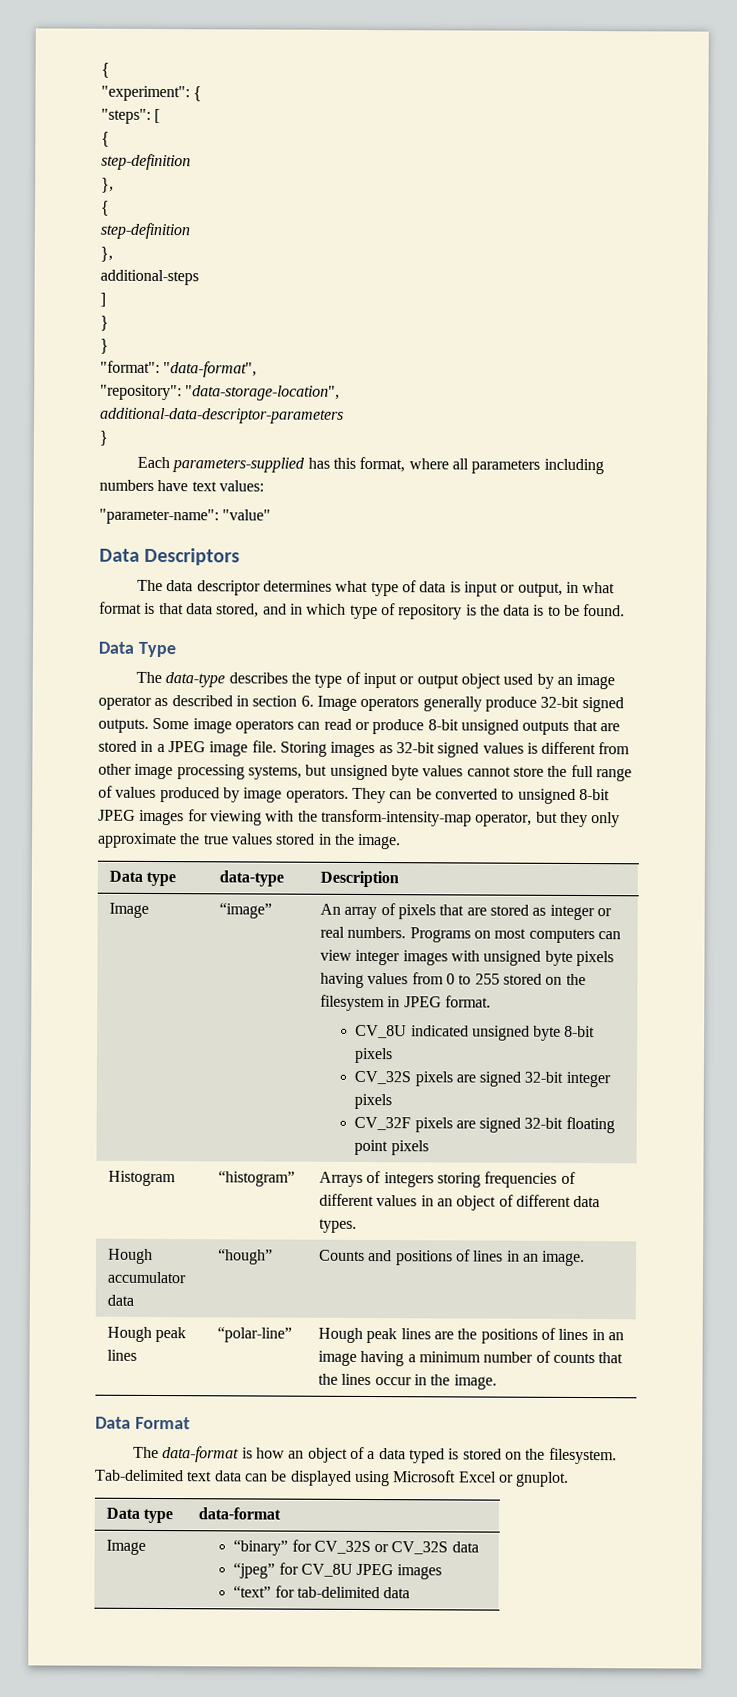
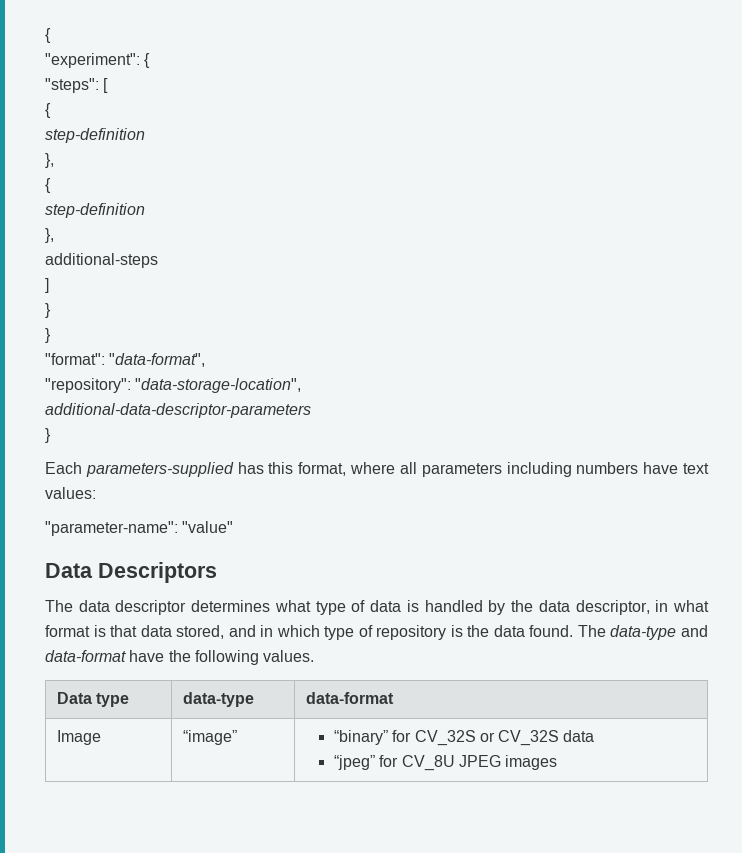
[464,581,563,597] input or output, -> [424,600,650,615] handled by the data descriptor,
[533,604,626,617] [98,641,176,658] [136,671,616,690] [98,695,624,713] [98,717,620,735] [98,740,631,758] [98,763,632,782] [98,785,610,804] [98,809,621,828] [98,832,402,850] is to be found. // Data Type // The data-type describes the type of input or output object used by an image operator as described in section 6. Image operators generally produce 32-bit signed outputs. Some image operators can read or produce 8-bit unsigned outputs that are stored in a JPEG image file. Storing images as 32-bit signed values is different from other image processing systems, but unsigned byte values cannot store the full range of values produced by image operators. They can be converted to unsigned 8-bit JPEG images for viewing with the transform-intensity-map operator, but they only approximate the true values stored in the image. -> [529,625,709,640] [45,650,315,665] found. The data-type and data-format have the following values.
[320,870,400,888] Description -> [305,692,394,704] data-format
[320,903,612,921] [320,926,621,944] [320,949,614,967] [320,972,586,988] [320,994,492,1012] [355,1024,596,1041] [354,1047,394,1064] [354,1070,611,1088] [354,1093,393,1110] [354,1116,615,1134] [354,1139,429,1156] [108,1170,177,1187] [218,1170,296,1187] [319,1170,576,1188] [319,1193,601,1211] [319,1218,358,1233] [108,1248,154,1264] [107,1271,188,1284] [107,1294,135,1306] [218,1248,274,1265] [319,1249,586,1267] [107,1326,187,1343] [107,1349,138,1361] [217,1326,293,1343] [318,1327,624,1344] [318,1350,624,1367] [318,1373,497,1390] [95,1416,190,1430] [133,1446,617,1465] [95,1469,570,1487] [106,1507,174,1524] [198,1507,282,1520] [106,1539,147,1555] | An array of pixels that are stored as integer or real numbers. Programs on most computers can view integer images with unsigned byte pixels having values from 0 to 255 stored on the filesystem in JPEG format. // CV_8U indicated unsigned byte 8-bit pixels // CV_32S pixels are signed 32-bit integer pixels // CV_32F pixels are signed 32-bit floating point pixels // Histogram | “histogram” | Arrays of integers storing frequencies of different values in an object of different data types. // Hough accumulator data | “hough” | Counts and positions of lines in an image. // Hough peak lines | “polar-line” | Hough peak lines are the positions of lines in an image having a minimum number of counts that the lines occur in the image. // Data Format // The data-format is how an object of a data typed is stored on the filesystem. Tab-delimited text data can be displayed using Microsoft Excel or gnuplot. // Data type | data-format // Image -> (237, 737) none
[233,1585,411,1599] // “text” for tab-delimited data -> (558, 762) none

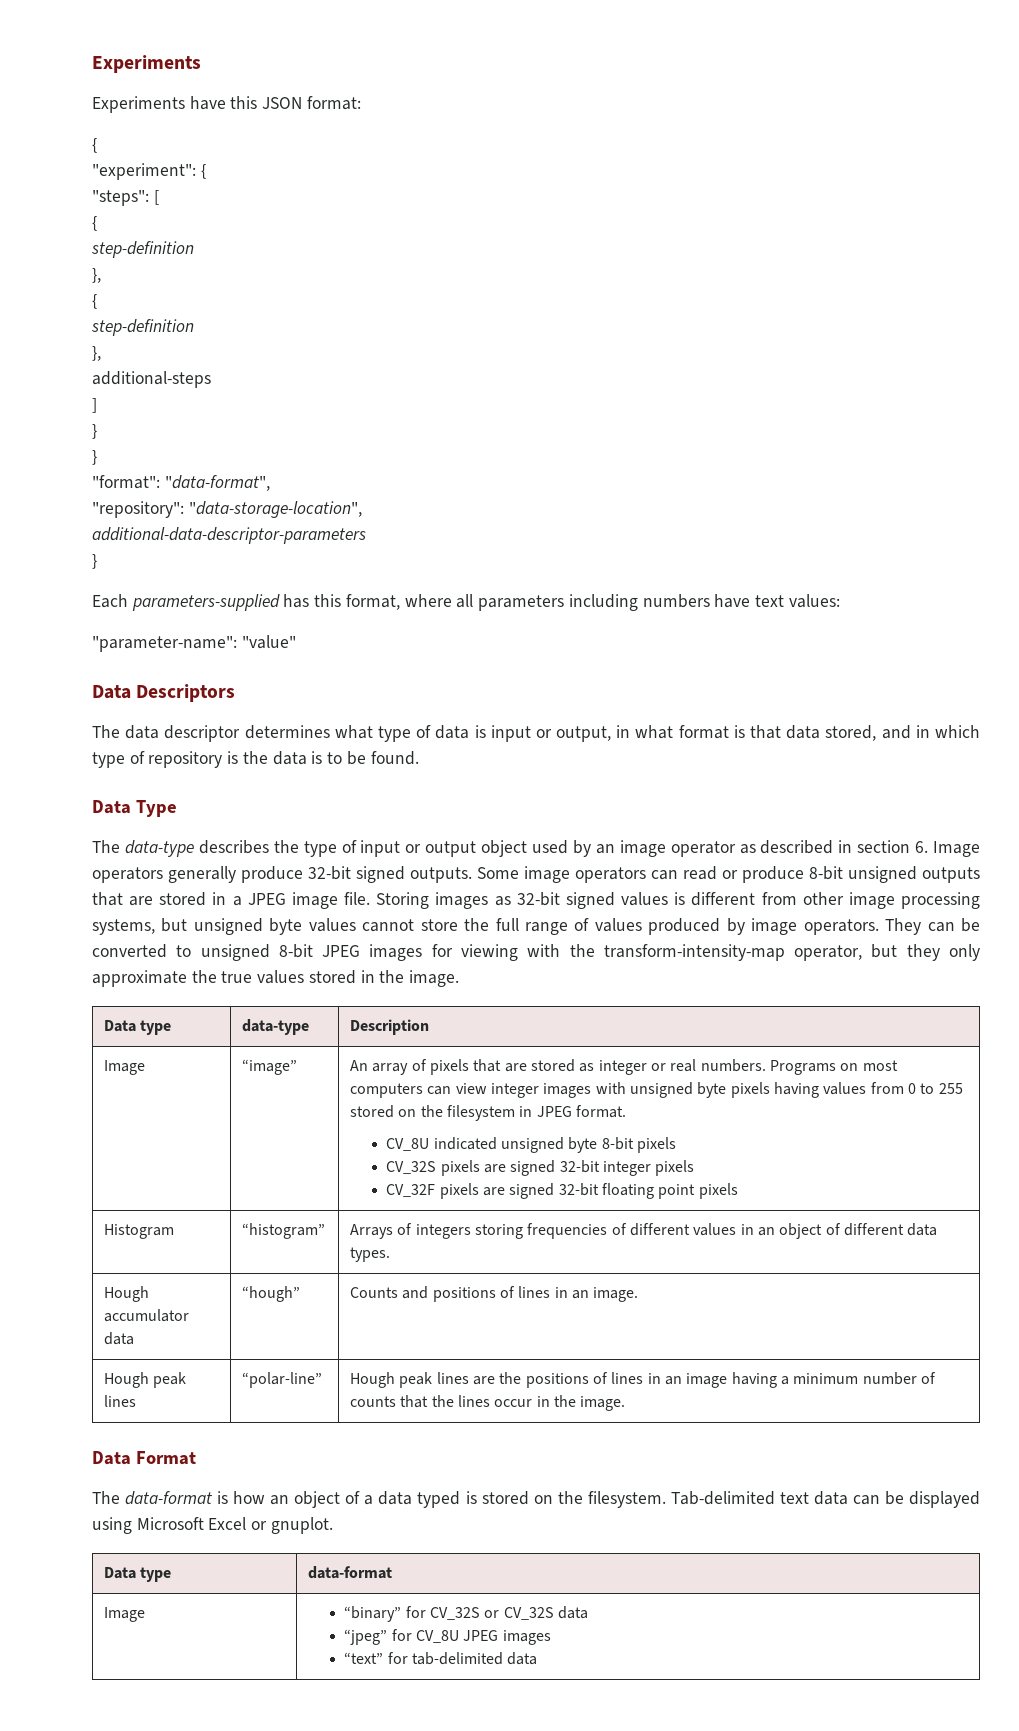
(45, 35) none -> [92,55,201,73] [92,96,361,113] Experiments // Experiments have this JSON format: //
[424,600,650,615] handled by the data descriptor, -> [490,725,612,742] input or output,
[529,625,709,640] [45,650,315,665] found. The data-type and data-format have the following values. -> [311,751,419,765] [92,800,177,817] [92,840,980,857] [92,866,980,883] [92,892,980,909] [92,918,981,935] [92,944,981,961] [92,970,460,987] is to be found. // Data Type // The data-type describes the type of input or output object used by an image operator as described in section 6. Image operators generally produce 32-bit signed outputs. Some image operators can read or produce 8-bit unsigned outputs that are stored in a JPEG image file. Storing images as 32-bit signed values is different from other image processing systems, but unsigned byte values cannot store the full range of values produced by image operators. They can be converted to unsigned 8-bit JPEG images for viewing with the transform-intensity-map operator, but they only approximate the true values stored in the image.
[305,692,394,704] data-format -> [350,1019,430,1035] Description
(237, 737) none -> [350,1059,898,1075] [350,1082,963,1098] [350,1105,626,1121] [386,1137,677,1153] [386,1160,695,1176] [386,1183,738,1199] [104,1224,175,1239] [242,1223,326,1239] [350,1223,938,1239] [350,1247,391,1262] [104,1286,150,1302] [104,1309,190,1322] [104,1332,135,1345] [242,1286,301,1302] [350,1286,639,1302] [104,1372,187,1388] [104,1395,137,1407] [242,1372,323,1388] [350,1372,936,1388] [350,1395,626,1411] [92,1451,196,1465] [92,1491,980,1508] [92,1517,333,1534] [104,1567,172,1582] [308,1566,393,1579] [104,1607,146,1622] | An array of pixels that are stored as integer or real numbers. Programs on most computers can view integer images with unsigned byte pixels having values from 0 to 255 stored on the filesystem in JPEG format. // CV_8U indicated unsigned byte 8-bit pixels // CV_32S pixels are signed 32-bit integer pixels // CV_32F pixels are signed 32-bit floating point pixels // Histogram | “histogram” | Arrays of integers storing frequencies of different values in an object of different data types. // Hough accumulator data | “hough” | Counts and positions of lines in an image. // Hough peak lines | “polar-line” | Hough peak lines are the positions of lines in an image having a minimum number of counts that the lines occur in the image. // Data Format // The data-format is how an object of a data typed is stored on the filesystem. Tab-delimited text data can be displayed using Microsoft Excel or gnuplot. // Data type | data-format // Image
(558, 762) none -> [344,1652,538,1665] // “text” for tab-delimited data

